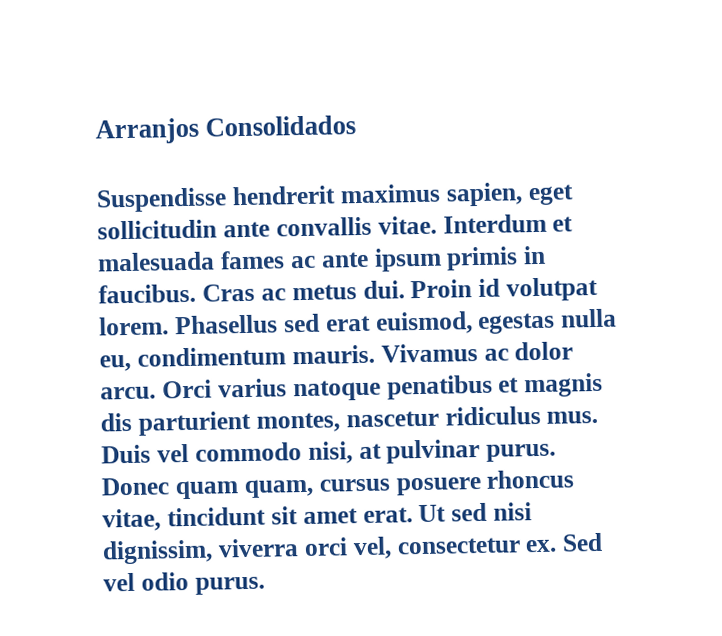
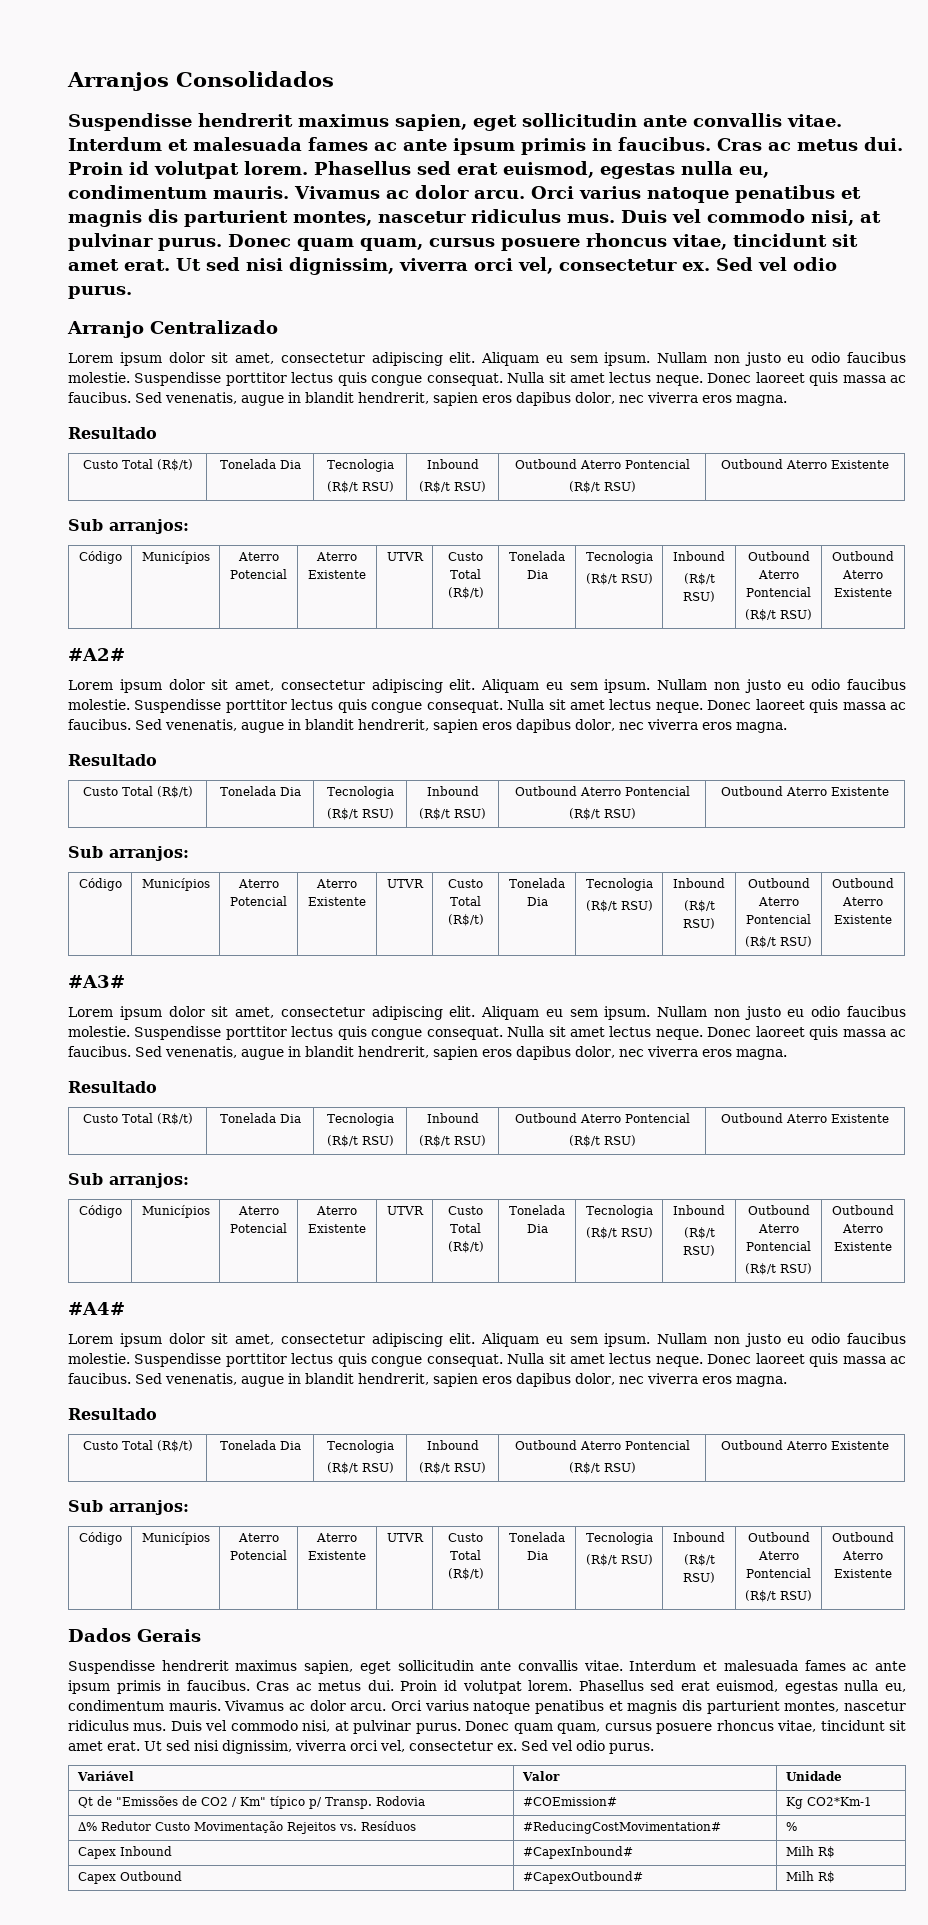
(265, 585) none -> [67,320,278,338] [68,352,906,366] [68,372,906,386] [68,392,787,406] [68,427,157,439] [82,459,193,471] [219,459,301,469] [326,459,394,472] [326,481,394,493] [426,459,479,469] [419,481,486,493] [514,459,690,469] [568,481,636,493] [721,459,889,469] [68,519,189,534] [78,551,122,564] [141,551,210,564] [237,552,279,561] [230,569,287,579] [316,552,357,561] [308,570,366,579] [386,552,424,561] [448,552,483,561] [450,569,481,579] [447,587,484,599] [509,551,565,561] [526,570,548,579] [585,551,653,564] [585,573,653,585] [673,551,725,561] [683,573,715,585] [683,591,715,602] [747,551,810,561] [757,570,799,579] [746,587,811,597] [745,609,812,621] [832,551,894,561] [842,570,883,579] [834,588,892,597] [68,648,125,661] [68,679,906,693] [68,699,906,713] [68,719,787,733] [68,754,157,766] [82,786,193,798] [219,786,301,796] [326,786,394,799] [326,808,394,820] [426,786,479,796] [419,808,486,820] [514,786,690,796] [568,808,636,820] [721,786,889,796] [68,846,189,861] [78,878,122,891] [141,878,210,891] [237,879,279,888] [230,896,287,906] [316,879,357,888] [308,897,366,906] [386,879,424,888] [448,879,483,888] [450,896,481,906] [447,914,484,926] [509,878,565,888] [526,897,548,906] [585,878,653,891] [585,900,653,912] [673,878,725,888] [683,900,715,912] [683,918,715,929] [747,878,810,888] [757,897,799,906] [746,914,811,924] [745,936,812,948] [832,878,894,888] [842,897,883,906] [834,915,892,924] [68,975,125,988] [68,1006,906,1020] [68,1026,906,1040] [68,1046,787,1060] [68,1081,157,1093] [82,1113,193,1125] [219,1113,301,1123] [326,1113,394,1126] [326,1135,394,1147] [426,1113,479,1123] [419,1135,486,1147] [514,1113,690,1123] [568,1135,636,1147] [721,1113,889,1123] [68,1173,189,1188] [78,1205,122,1218] [141,1205,210,1218] [237,1206,279,1215] [230,1223,287,1233] [316,1206,357,1215] [308,1224,366,1233] [386,1206,424,1215] [448,1206,483,1215] [450,1223,481,1233] [447,1241,484,1253] [509,1205,565,1215] [526,1224,548,1233] [585,1205,653,1218] [585,1227,653,1239] [673,1205,725,1215] [683,1227,715,1239] [683,1245,715,1256] [747,1205,810,1215] [757,1224,799,1233] [746,1241,811,1251] [745,1263,812,1275] [832,1205,894,1215] [842,1224,883,1233] [834,1242,892,1251] [68,1302,125,1315] [68,1333,906,1347] [68,1353,906,1367] [68,1373,787,1387] [68,1408,157,1420] [82,1440,193,1452] [219,1440,301,1450] [326,1440,394,1453] [326,1462,394,1474] [426,1440,479,1450] [419,1462,486,1474] [514,1440,690,1450] [568,1462,636,1474] [721,1440,889,1450] [68,1500,189,1515] [78,1532,122,1545] [141,1532,210,1545] [237,1533,279,1542] [230,1550,287,1560] [316,1533,357,1542] [308,1551,366,1560] [386,1533,424,1542] [448,1533,483,1542] [450,1550,481,1560] [447,1568,484,1580] [509,1532,565,1542] [526,1551,548,1560] [585,1532,653,1545] [585,1554,653,1566] [673,1532,725,1542] [683,1554,715,1566] [683,1572,715,1583] [747,1532,810,1542] [757,1551,799,1560] [746,1568,811,1578] [745,1590,812,1602] [832,1532,894,1542] [842,1551,883,1560] [834,1569,892,1578] [68,1628,201,1642] [68,1660,906,1674] [68,1680,906,1694] [68,1700,906,1714] [68,1720,907,1734] [68,1740,654,1754] [76,1771,134,1781] [521,1771,560,1781] [785,1771,842,1781] [77,1796,425,1809] [522,1797,617,1806] [785,1797,872,1809] [77,1821,416,1834] [522,1821,721,1834] [785,1822,797,1831] [77,1846,172,1859] [522,1846,633,1859] [785,1846,835,1858] [77,1871,182,1884] [522,1871,643,1884] [785,1871,835,1883] // Arranjo Centralizado // Lorem ipsum dolor sit amet, consectetur adipiscing elit. Aliquam eu sem ipsum. Nullam non justo eu odio faucibus molestie. Suspendisse porttitor lectus quis congue consequat. Nulla sit amet lectus neque. Donec laoreet quis massa ac faucibus. Sed venenatis, augue in blandit hendrerit, sapien eros dapibus dolor, nec viverra eros magna. // Resultado // Custo Total (R$/t) | Tonelada Dia | Tecnologia // (R$/t RSU) | Inbound // (R$/t RSU) | Outbound Aterro Pontencial // (R$/t RSU) | Outbound Aterro Existente // Sub arranjos: // Código | Municípios | Aterro Potencial | Aterro Existente | UTVR | Custo Total (R$/t) | Tonelada Dia | Tecnologia // (R$/t RSU) | Inbound // (R$/t RSU) | Outbound Aterro Pontencial // (R$/t RSU) | Outbound Aterro Existente // #A2# // Lorem ipsum dolor sit amet, consectetur adipiscing elit. Aliquam eu sem ipsum. Nullam non justo eu odio faucibus molestie. Suspendisse porttitor lectus quis congue consequat. Nulla sit amet lectus neque. Donec laoreet quis massa ac faucibus. Sed venenatis, augue in blandit hendrerit, sapien eros dapibus dolor, nec viverra eros magna. // Resultado // Custo Total (R$/t) | Tonelada Dia | Tecnologia // (R$/t RSU) | Inbound // (R$/t RSU) | Outbound Aterro Pontencial // (R$/t RSU) | Outbound Aterro Existente // Sub arranjos: // Código | Municípios | Aterro Potencial | Aterro Existente | UTVR | Custo Total (R$/t) | Tonelada Dia | Tecnologia // (R$/t RSU) | Inbound // (R$/t RSU) | Outbound Aterro Pontencial // (R$/t RSU) | Outbound Aterro Existente // #A3# // Lorem ipsum dolor sit amet, consectetur adipiscing elit. Aliquam eu sem ipsum. Nullam non justo eu odio faucibus molestie. Suspendisse porttitor lectus quis congue consequat. Nulla sit amet lectus neque. Donec laoreet quis massa ac faucibus. Sed venenatis, augue in blandit hendrerit, sapien eros dapibus dolor, nec viverra eros magna. // Resultado // Custo Total (R$/t) | Tonelada Dia | Tecnologia // (R$/t RSU) | Inbound // (R$/t RSU) | Outbound Aterro Pontencial // (R$/t RSU) | Outbound Aterro Existente // Sub arranjos: // Código | Municípios | Aterro Potencial | Aterro Existente | UTVR | Custo Total (R$/t) | Tonelada Dia | Tecnologia // (R$/t RSU) | Inbound // (R$/t RSU) | Outbound Aterro Pontencial // (R$/t RSU) | Outbound Aterro Existente // #A4# // Lorem ipsum dolor sit amet, consectetur adipiscing elit. Aliquam eu sem ipsum. Nullam non justo eu odio faucibus molestie. Suspendisse porttitor lectus quis congue consequat. Nulla sit amet lectus neque. Donec laoreet quis massa ac faucibus. Sed venenatis, augue in blandit hendrerit, sapien eros dapibus dolor, nec viverra eros magna. // Resultado // Custo Total (R$/t) | Tonelada Dia | Tecnologia // (R$/t RSU) | Inbound // (R$/t RSU) | Outbound Aterro Pontencial // (R$/t RSU) | Outbound Aterro Existente // Sub arranjos: // Código | Municípios | Aterro Potencial | Aterro Existente | UTVR | Custo Total (R$/t) | Tonelada Dia | Tecnologia // (R$/t RSU) | Inbound // (R$/t RSU) | Outbound Aterro Pontencial // (R$/t RSU) | Outbound Aterro Existente // Dados Gerais // Suspendisse hendrerit maximus sapien, eget sollicitudin ante convallis vitae. Interdum et malesuada fames ac ante ipsum primis in faucibus. Cras ac metus dui. Proin id volutpat lorem. Phasellus sed erat euismod, egestas nulla eu, condimentum mauris. Vivamus ac dolor arcu. Orci varius natoque penatibus et magnis dis parturient montes, nascetur ridiculus mus. Duis vel commodo nisi, at pulvinar purus. Donec quam quam, cursus posuere rhoncus vitae, tincidunt sit amet erat. Ut sed nisi dignissim, viverra orci vel, consectetur ex. Sed vel odio purus. // Variável | Valor | Unidade // Qt de "Emissões de CO2 / Km" típico p/ Transp. Rodovia | #COEmission# | Kg CO2*Km-1 // ∆% Redutor Custo Movimentação Rejeitos vs. Resíduos | #ReducingCostMovimentation# | % // Capex Inbound | #CapexInbound# | Milh R$ // Capex Outbound | #CapexOutbound# | Milh R$

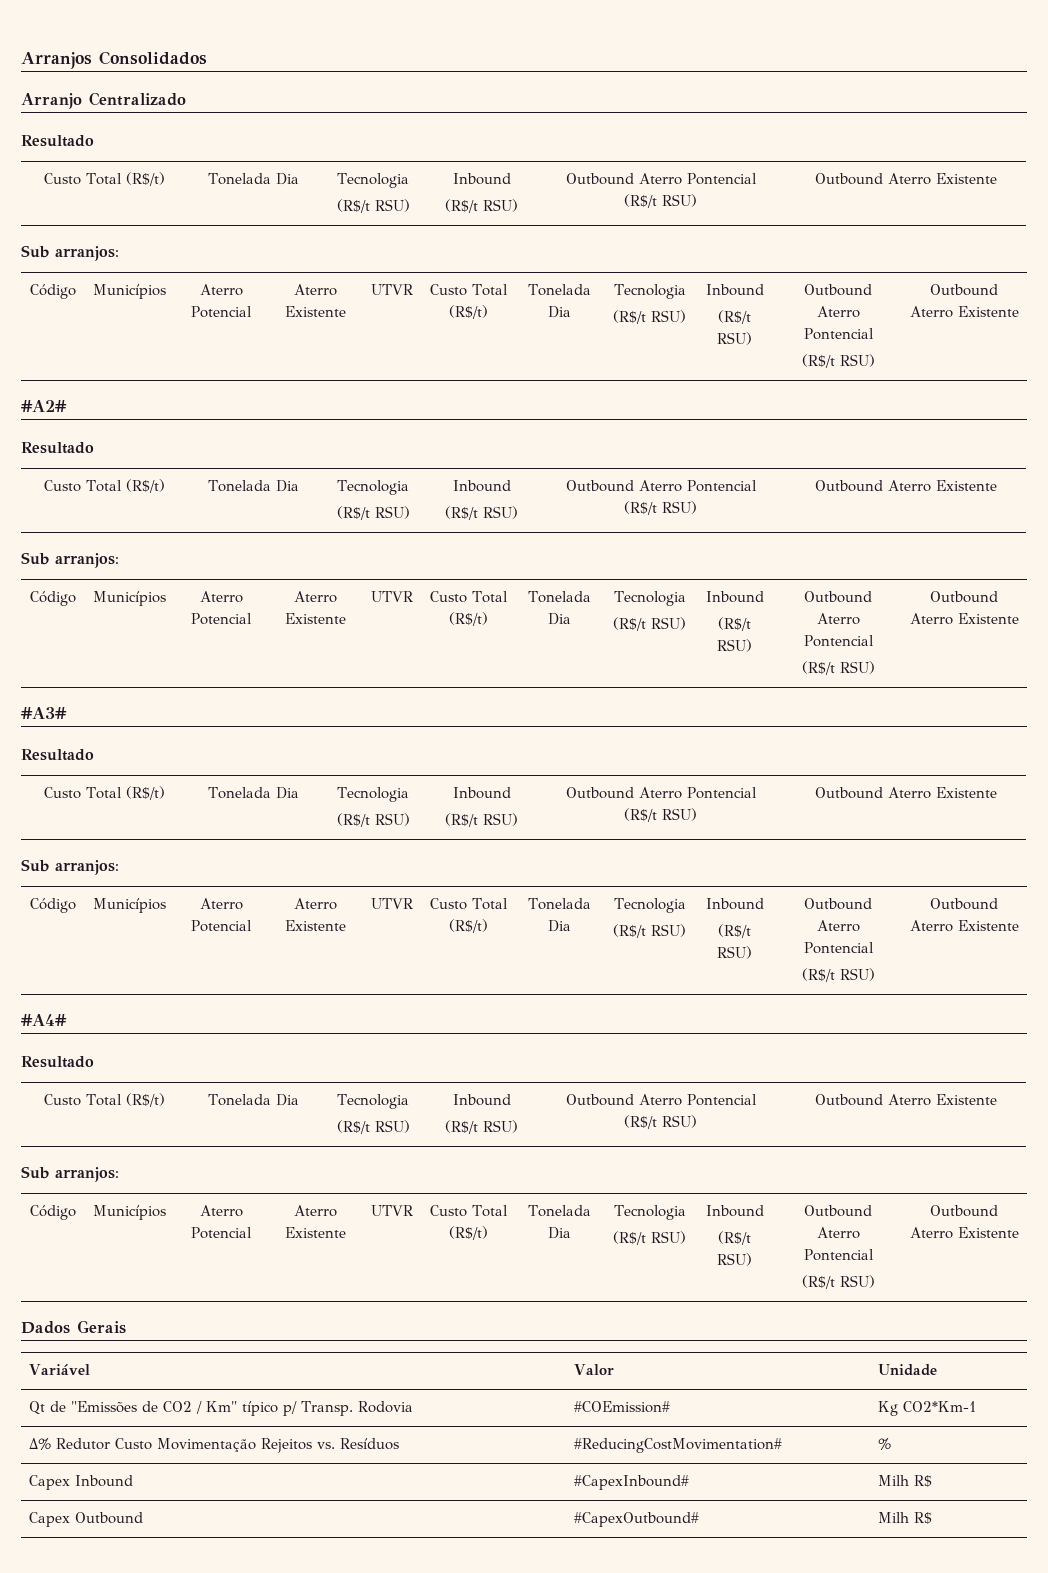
[68,113,842,131] [68,137,903,155] [68,161,769,179] [68,185,861,203] [68,209,881,227] [68,233,858,251] [68,257,837,275] [68,286,132,299] [67,320,278,338] [68,352,906,366] [68,372,906,386] [68,392,787,406] Suspendisse hendrerit maximus sapien, eget sollicitudin ante convallis vitae. Interdum et malesuada fames ac ante ipsum primis in faucibus. Cras ac metus dui. Proin id volutpat lorem. Phasellus sed erat euismod, egestas nulla eu, condimentum mauris. Vivamus ac dolor arcu. Orci varius natoque penatibus et magnis dis parturient montes, nascetur ridiculus mus. Duis vel commodo nisi, at pulvinar purus. Donec quam quam, cursus posuere rhoncus vitae, tincidunt sit amet erat. Ut sed nisi dignissim, viverra orci vel, consectetur ex. Sed vel odio purus. // Arranjo Centralizado // Lorem ipsum dolor sit amet, consectetur adipiscing elit. Aliquam eu sem ipsum. Nullam non justo eu odio faucibus molestie. Suspendisse porttitor lectus quis congue consequat. Nulla sit amet lectus neque. Donec laoreet quis massa ac faucibus. Sed venenatis, augue in blandit hendrerit, sapien eros dapibus dolor, nec viverra eros magna. -> [21,92,186,109] Arranjo Centralizado
[68,679,906,693] [68,699,906,713] [68,719,787,733] // Lorem ipsum dolor sit amet, consectetur adipiscing elit. Aliquam eu sem ipsum. Nullam non justo eu odio faucibus molestie. Suspendisse porttitor lectus quis congue consequat. Nulla sit amet lectus neque. Donec laoreet quis massa ac faucibus. Sed venenatis, augue in blandit hendrerit, sapien eros dapibus dolor, nec viverra eros magna. -> (67, 406) none
[68,1006,906,1020] [68,1026,906,1040] [68,1046,787,1060] // Lorem ipsum dolor sit amet, consectetur adipiscing elit. Aliquam eu sem ipsum. Nullam non justo eu odio faucibus molestie. Suspendisse porttitor lectus quis congue consequat. Nulla sit amet lectus neque. Donec laoreet quis massa ac faucibus. Sed venenatis, augue in blandit hendrerit, sapien eros dapibus dolor, nec viverra eros magna. -> (67, 713) none
[68,1333,906,1347] [68,1353,906,1367] [68,1373,787,1387] // Lorem ipsum dolor sit amet, consectetur adipiscing elit. Aliquam eu sem ipsum. Nullam non justo eu odio faucibus molestie. Suspendisse porttitor lectus quis congue consequat. Nulla sit amet lectus neque. Donec laoreet quis massa ac faucibus. Sed venenatis, augue in blandit hendrerit, sapien eros dapibus dolor, nec viverra eros magna. -> (67, 1020) none
[68,1660,906,1674] [68,1680,906,1694] [68,1700,906,1714] [68,1720,907,1734] [68,1740,654,1754] // Suspendisse hendrerit maximus sapien, eget sollicitudin ante convallis vitae. Interdum et malesuada fames ac ante ipsum primis in faucibus. Cras ac metus dui. Proin id volutpat lorem. Phasellus sed erat euismod, egestas nulla eu, condimentum mauris. Vivamus ac dolor arcu. Orci varius natoque penatibus et magnis dis parturient montes, nascetur ridiculus mus. Duis vel commodo nisi, at pulvinar purus. Donec quam quam, cursus posuere rhoncus vitae, tincidunt sit amet erat. Ut sed nisi dignissim, viverra orci vel, consectetur ex. Sed vel odio purus. -> (126, 1327) none

